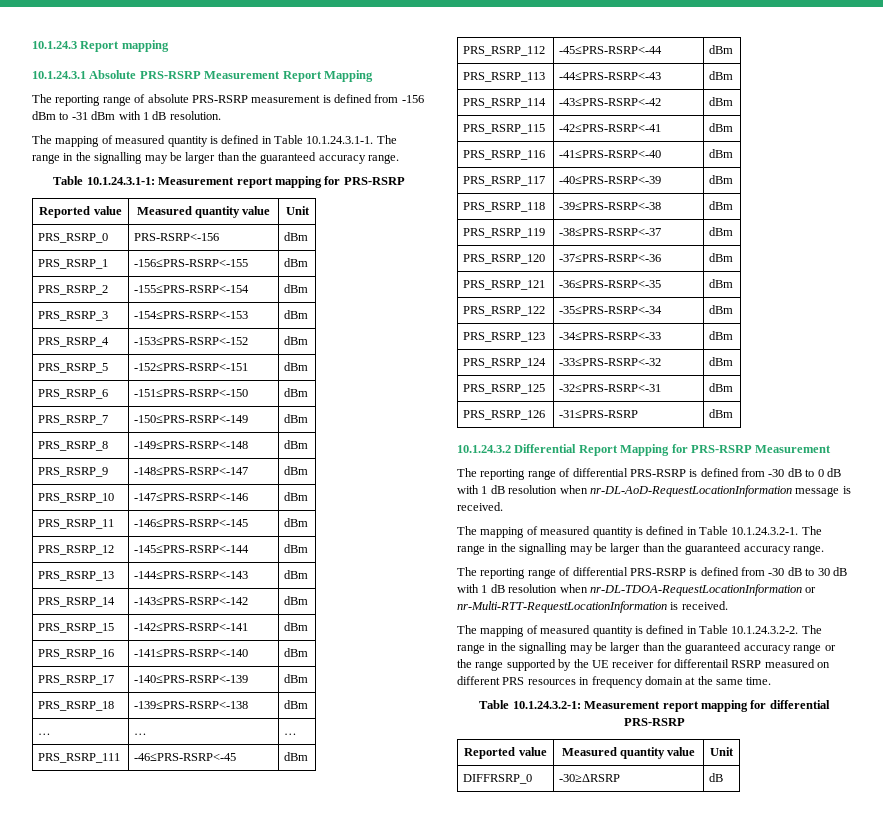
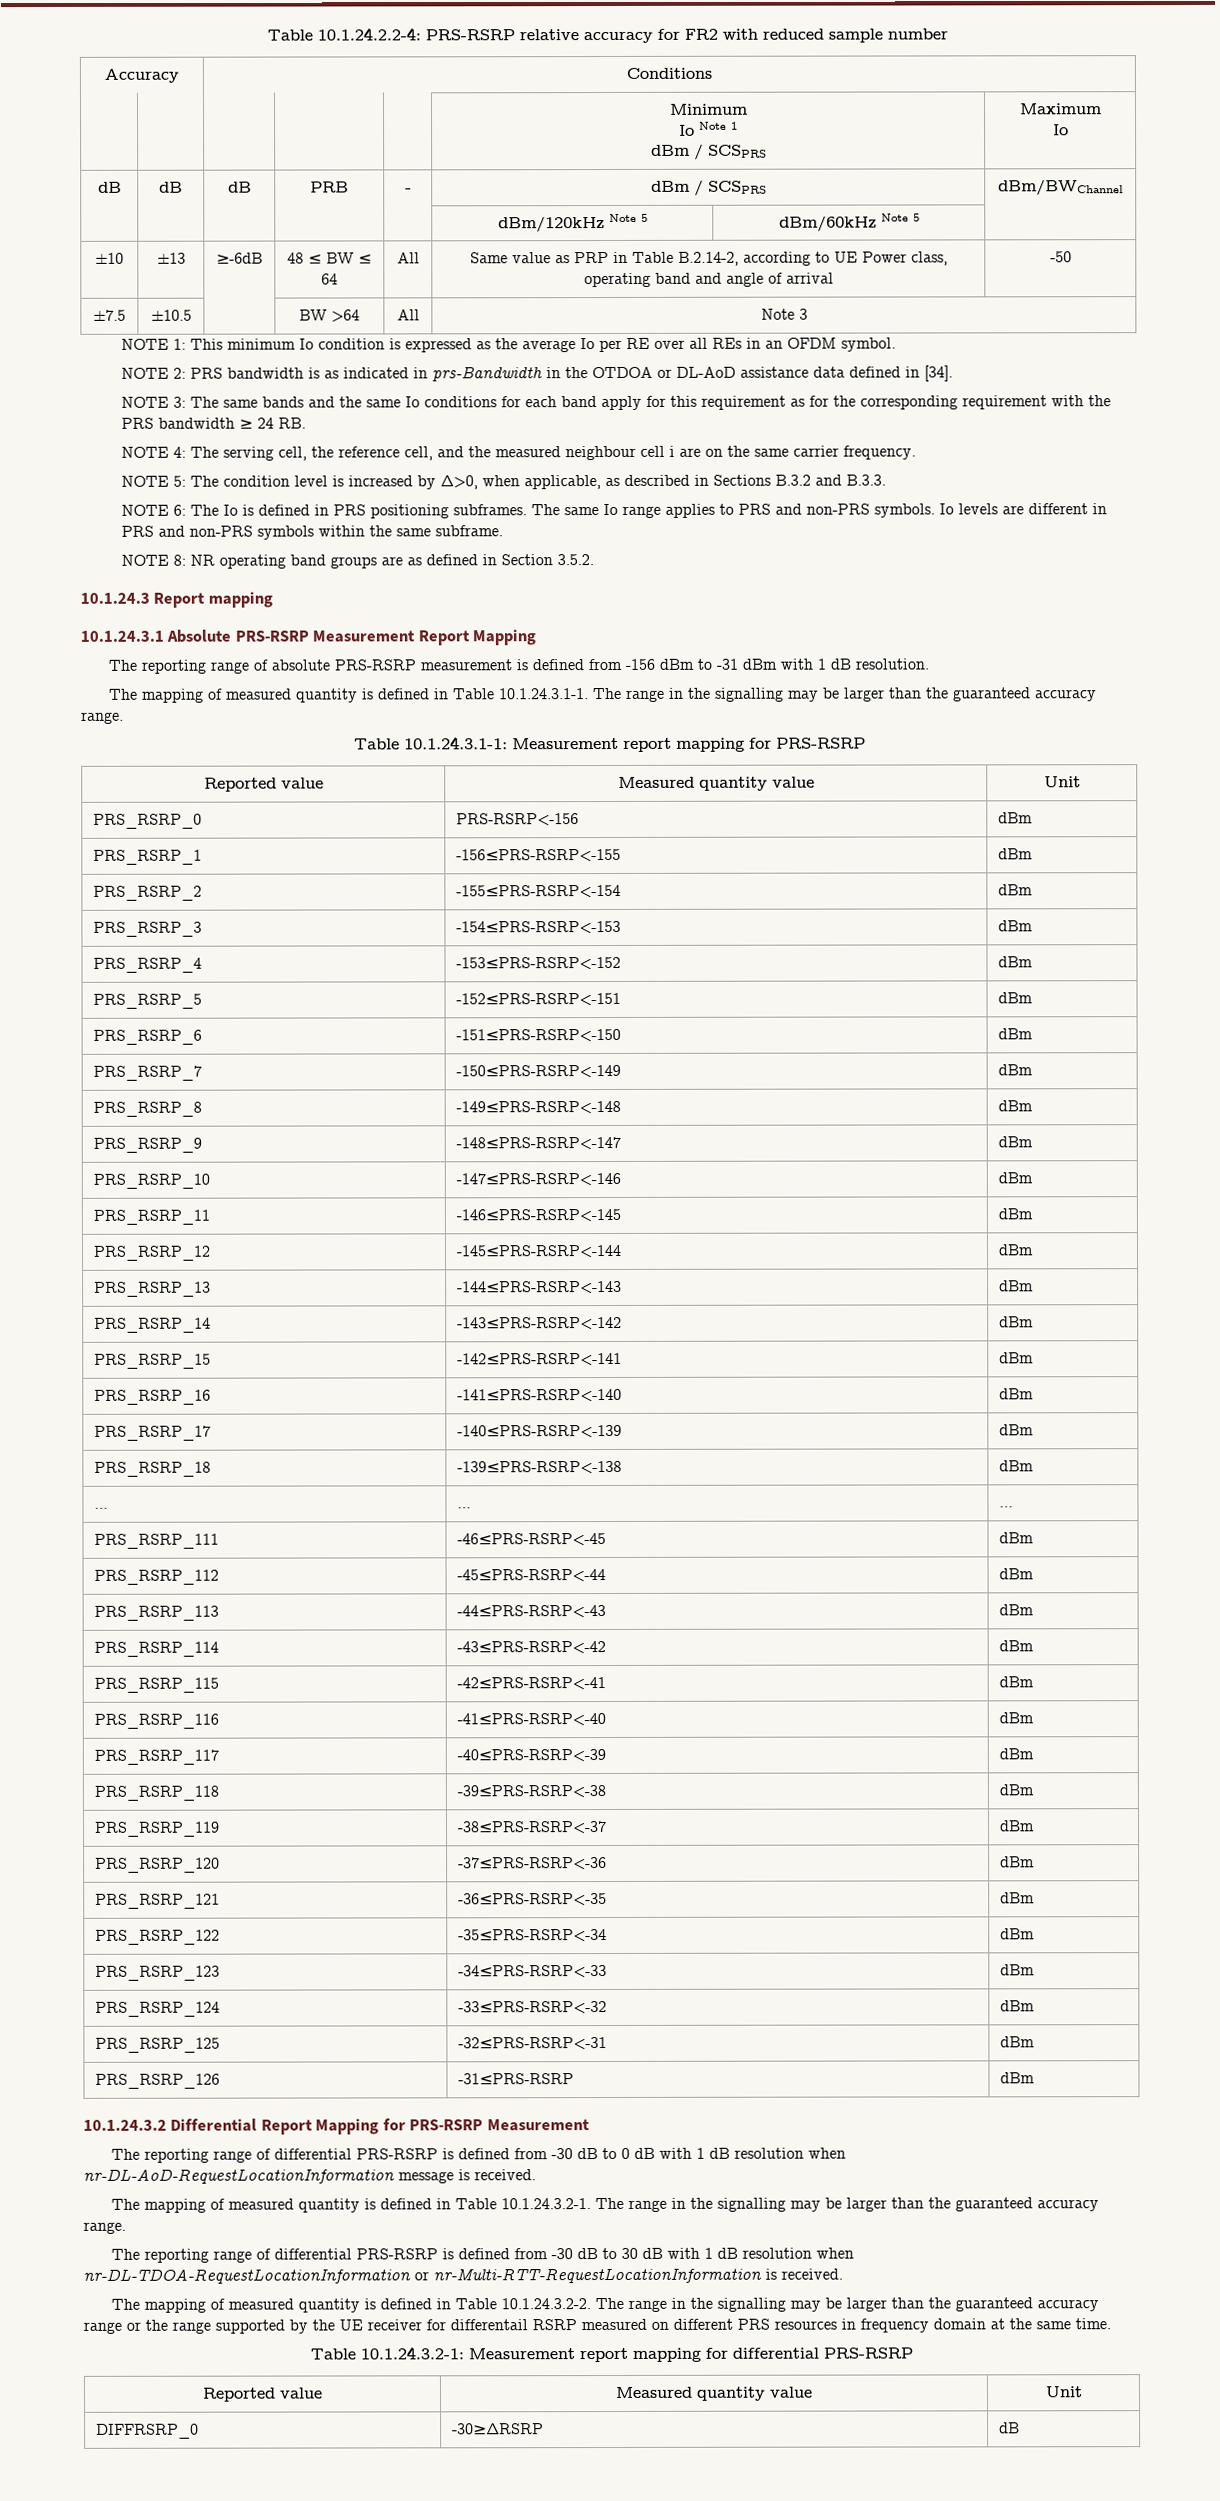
(32, 45) none -> [267,27,948,44] [104,68,179,83] [626,67,712,79] [668,103,748,115] [679,121,738,136] [650,143,767,160] [1018,103,1102,115] [1052,124,1069,136] [97,181,122,193] [159,181,183,193] [227,181,252,193] [310,181,349,193] [404,188,412,193] [650,179,767,196] [997,179,1124,196] [497,213,648,233] [778,213,920,232] [95,252,124,264] [156,252,186,264] [216,252,263,264] [287,252,372,264] [321,273,338,285] [396,252,420,264] [469,251,948,266] [583,272,834,288] [1049,251,1072,263] [93,309,126,321] [150,309,192,321] [299,309,360,323] [396,309,420,321] [760,308,808,320] [121,337,897,353] [121,365,954,382] [121,395,1112,411] [121,417,307,429] [121,445,917,461] [121,474,887,490] [121,503,1108,519] [121,525,504,540] [121,554,595,569] Table 10.1.24.2.2-4: PRS-RSRP relative accuracy for FR2 with reduced sample number // Accuracy | Conditions // | | | | | Minimum // Io Note 1 // dBm / SCSPRS | Maximum // Io // dB | dB | dB | PRB | - | dBm / SCSPRS | dBm/BWChannel // | | | | | dBm/120kHz Note 5 | dBm/60kHz Note 5 | // ±10 | ±13 | ≥-6dB | 48 ≤ BW ≤ 64 | All | Same value as PRP in Table B.2.14-2, according to UE Power class, operating band and angle of arrival | -50 // ±7.5 | ±10.5 | | BW >64 | All | Note 3 // NOTE 1: This minimum Io condition is expressed as the average Io per RE over all REs in an OFDM symbol. // NOTE 2: PRS bandwidth is as indicated in prs-Bandwidth in the OTDOA or DL-AoD assistance data defined in [34]. // NOTE 3: The same bands and the same Io conditions for each band apply for this requirement as for the corresponding requirement with the PRS bandwidth ≥ 24 RB. // NOTE 4: The serving cell, the reference cell, and the measured neighbour cell i are on the same carrier frequency. // NOTE 5: The condition level is increased by ∆>0, when applicable, as described in Sections B.3.2 and B.3.3. // NOTE 6: The Io is defined in PRS positioning subframes. The same Io range applies to PRS and non-PRS symbols. Io levels are different in PRS and non-PRS symbols within the same subframe. // NOTE 8: NR operating band groups are as defined in Section 3.5.2. //

